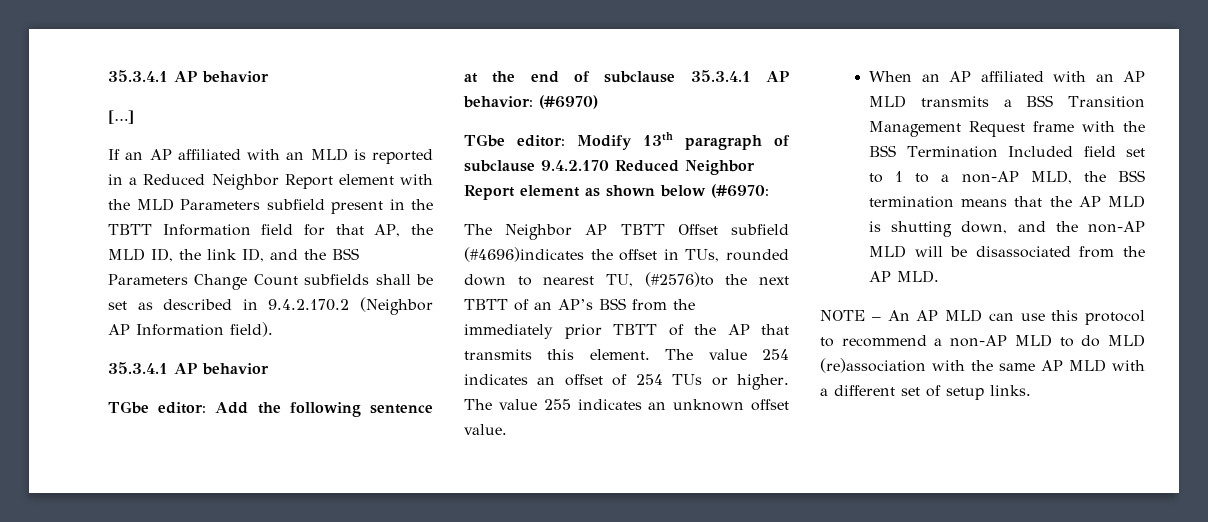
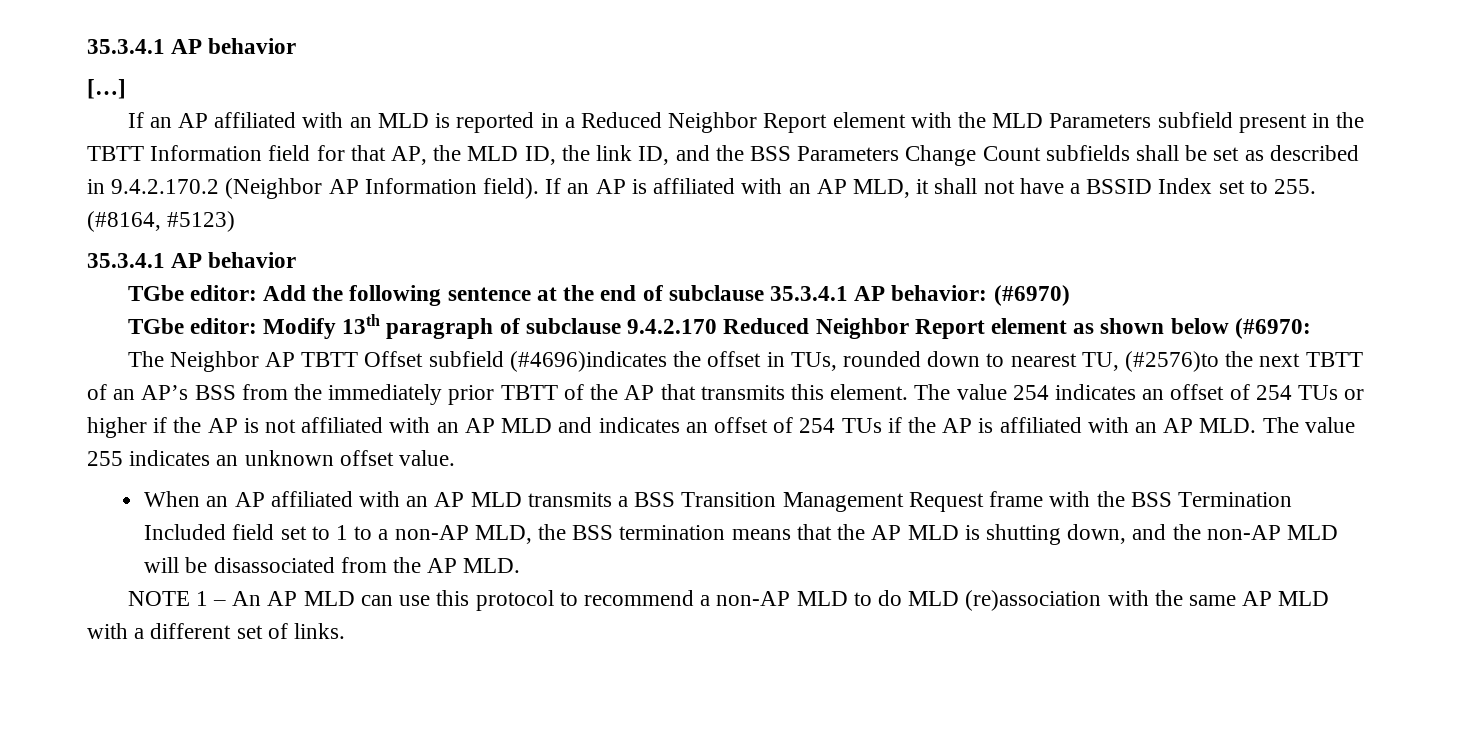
(273, 329) none -> [545,178,1317,198] [87,211,236,232] If an AP is affiliated with an AP MLD, it shall not have a BSSID Index set to 255. (#8164, #5123)
[737,374,790,390] higher. -> [87,417,1257,438] higher if the AP is not affiliated with an AP MLD and indicates an offset of 254 TUs if the AP is affiliated with an AP MLD.
(865, 315) none -> [195,591,208,606] 1
[946,387,984,400] setup -> (288, 631) none

